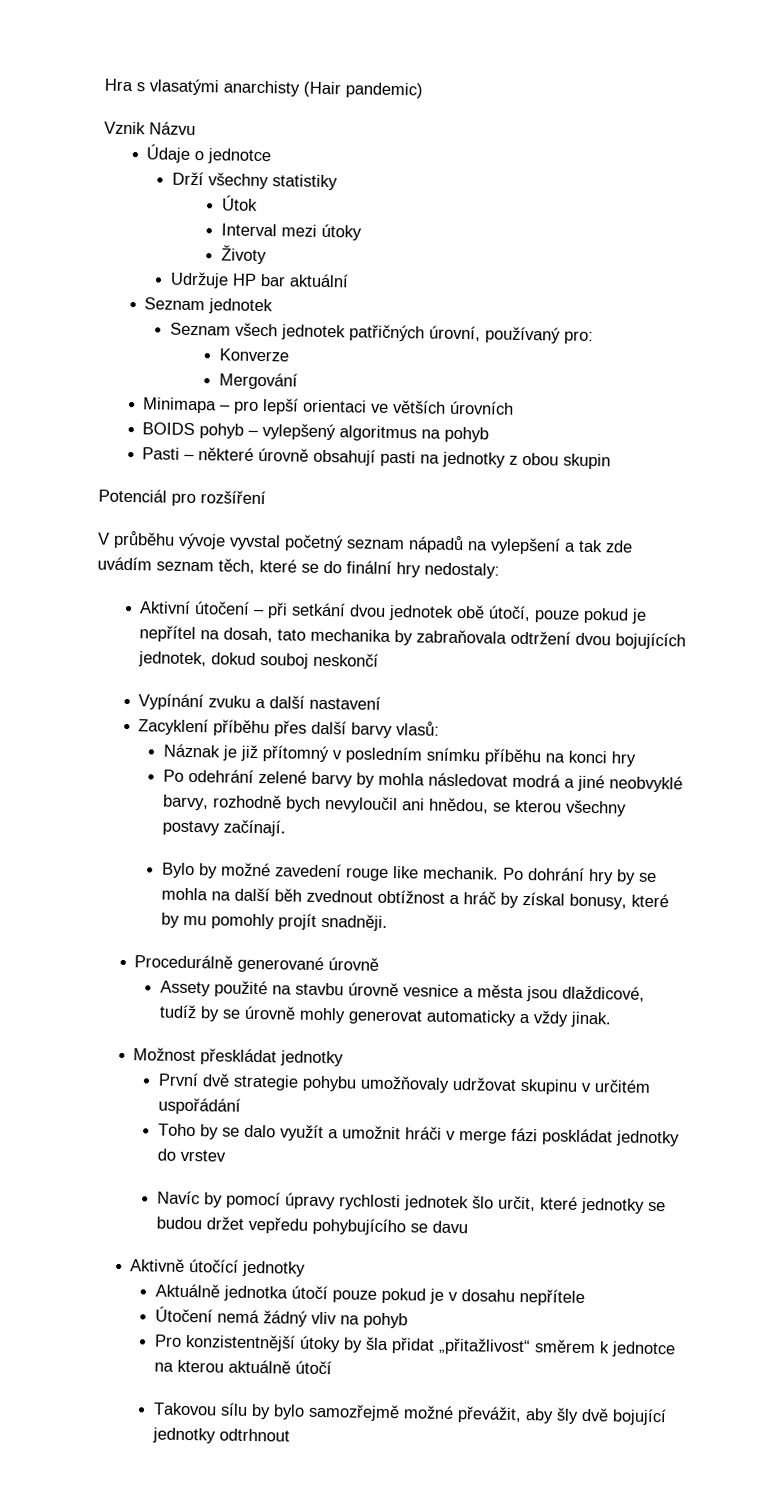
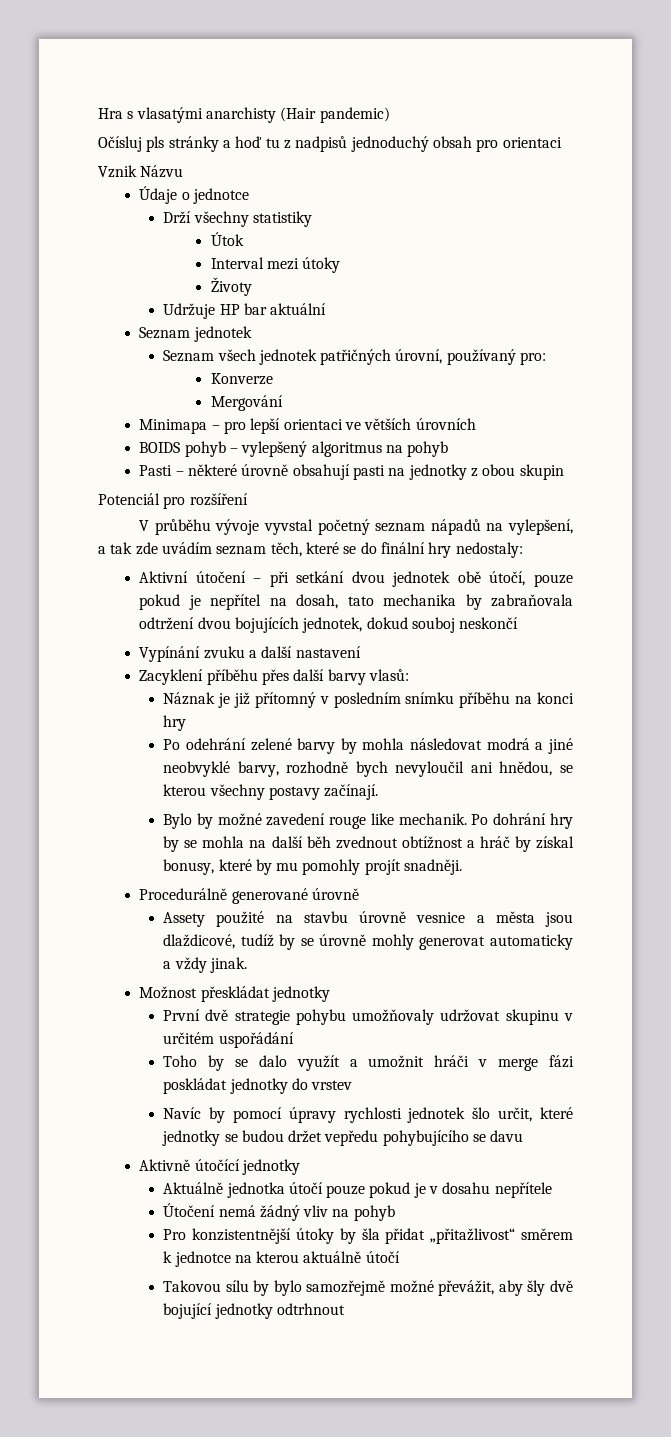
(423, 90) none -> [98,136,562,152] // Očísluj pls stránky a hoď tu z nadpisů jednoduchý obsah pro orientaci
[490,537,561,555] vylepšení -> [507,519,573,535] vylepšení,

